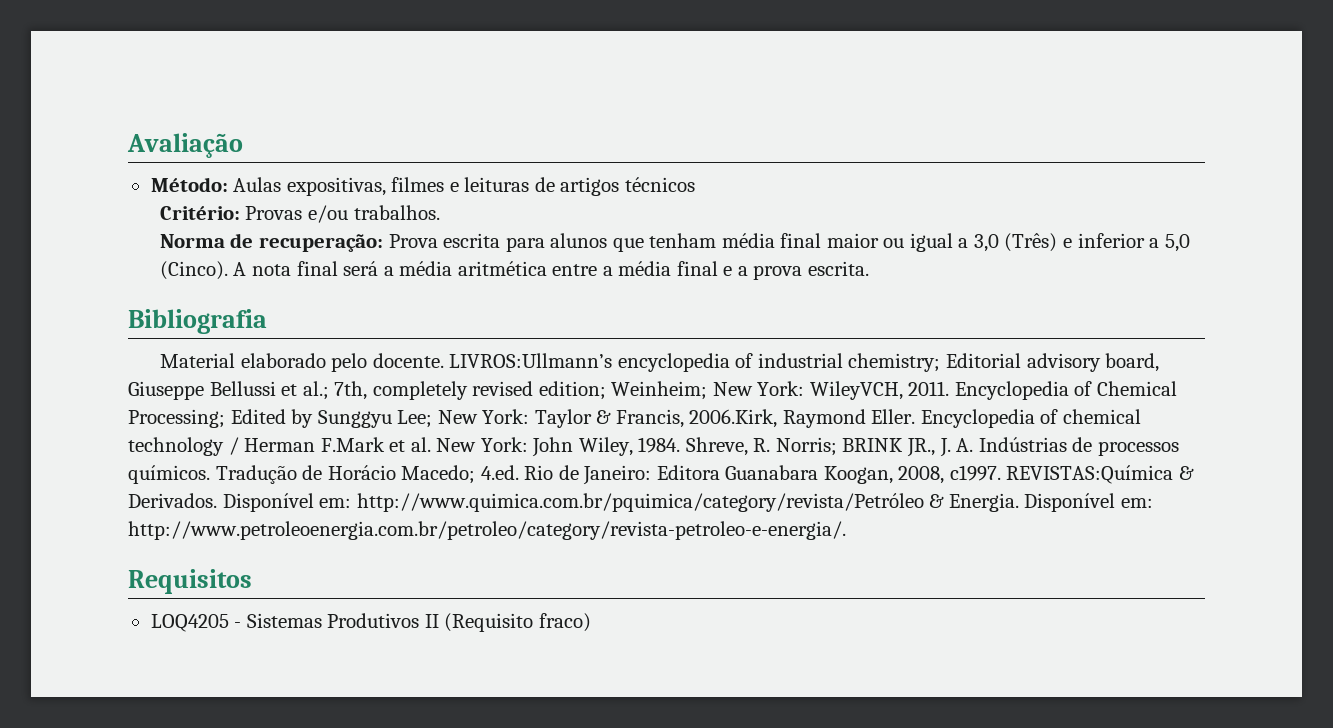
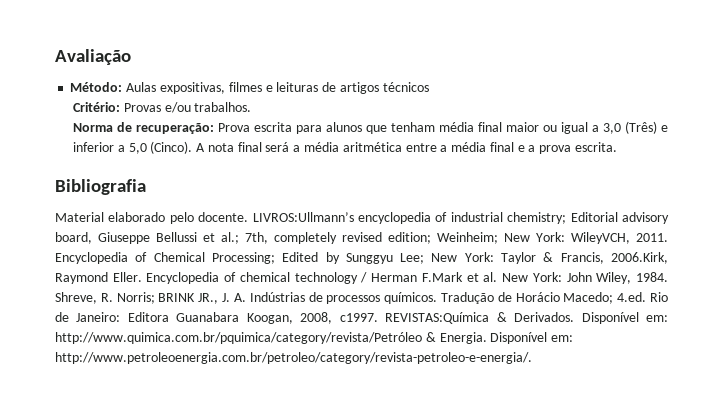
[128,569,252,594] [150,613,591,632] // Requisitos // LOQ4205 - Sistemas Produtivos II (Requisito fraco) -> (532, 358) none

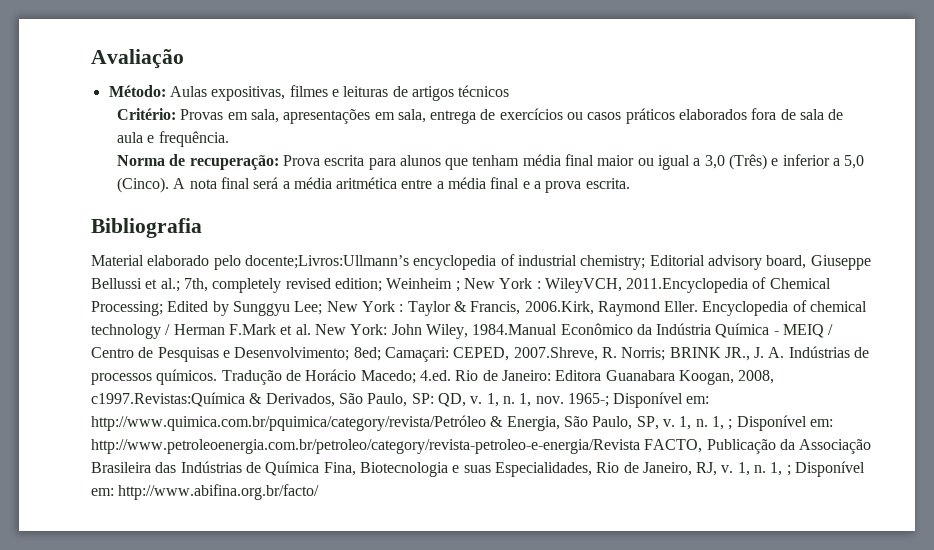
[164,102,252,113] e/ou trabalhos. -> [227,108,844,124] [116,131,229,147] em sala, apresentações em sala, entrega de exercícios ou casos práticos elaborados fora de sala de aula e frequência.
[198,212,354,222] docente. LIVROS:Ullmann’s -> [244,255,409,269] docente;Livros:Ullmann’s
[437,232,668,244] [55,252,128,264] Weinheim; New York: WileyVCH, 2011. Encyclopedia -> [386,278,749,293] Weinheim ; New York : WileyVCH, 2011.Encyclopedia
[464,252,494,262] York: -> [361,301,404,312] York :
[636,272,669,282] [55,292,97,304] 1984. Shreve, -> [472,323,834,338] [91,347,598,362] 1984.Manual Econômico da Indústria Química - MEIQ / Centro de Pesquisas e Desenvolvimento; 8ed; Camaçari: CEPED, 2007.Shreve,
[339,312,668,324] [55,332,574,344] [55,352,532,364] c1997. REVISTAS:Química & Derivados. Disponível em: http://www.quimica.com.br/pquimica/category/revista/Petróleo & Energia. Disponível em: http://www.petroleoenergia.com.br/petroleo/category/revista-petroleo-e-energia/. -> [91,392,710,408] [91,415,833,431] [91,439,872,454] [91,461,866,477] [91,484,320,500] c1997.Revistas:Química & Derivados, São Paulo, SP: QD, v. 1, n. 1, nov. 1965-; Disponível em: http://www.quimica.com.br/pquimica/category/revista/Petróleo & Energia, São Paulo, SP, v. 1, n. 1, ; Disponível em: http://www.petroleoenergia.com.br/petroleo/category/revista-petroleo-e-energia/Revista FACTO, Publicação da Associação Brasileira das Indústrias de Química Fina, Biotecnologia e suas Especialidades, Rio de Janeiro, RJ, v. 1, n. 1, ; Disponível em: http://www.abifina.org.br/facto/

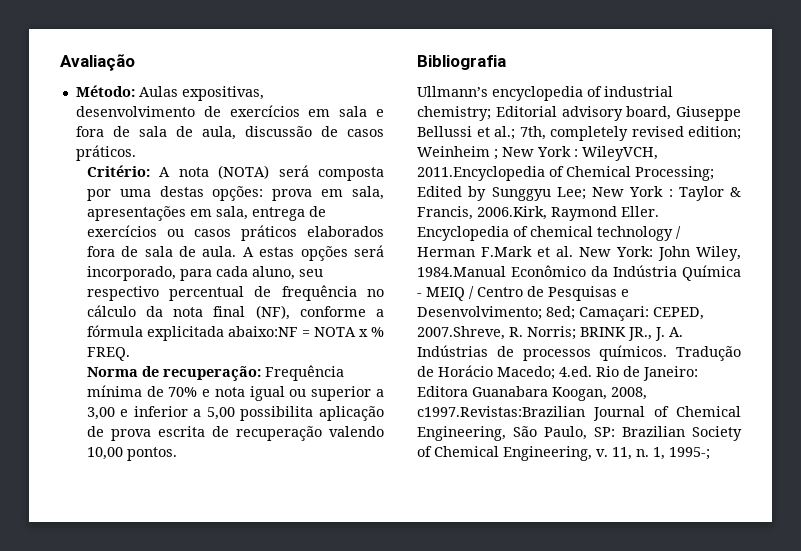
[289,85,510,101] [116,108,224,120] filmes e leituras de artigos técnicos // Critério: Provas -> [75,105,384,117] [75,126,385,140] [75,145,136,161] [86,165,384,181] [86,186,313,201] desenvolvimento de exercícios em sala e fora de sala de aula, discussão de casos práticos. // Critério: A nota (NOTA) será composta por uma destas opções: prova
[116,131,229,147] [116,154,865,170] [116,177,630,193] [91,218,202,238] [91,255,409,270] aula e frequência. // Norma de recuperação: Prova escrita para alunos que tenham média final maior ou igual a 3,0 (Três) e inferior a 5,0 (Cinco). A nota final será a média aritmética entre a média final e a prova escrita. // Bibliografia // Material elaborado pelo docente;Livros:Ullmann’s -> [202,245,384,261] [86,266,323,281] [86,285,384,301] [86,305,384,320] [86,325,384,341] [86,347,130,361] [86,365,344,381] [86,385,384,401] [86,406,384,421] [86,426,384,441] [86,447,177,461] [417,55,506,70] [417,86,488,97] aula. A estas opções será incorporado, para cada aluno, seu respectivo percentual de frequência no cálculo da nota final (NF), conforme a fórmula explicitada abaixo:NF = NOTA x % FREQ. // Norma de recuperação: Frequência mínima de 70% e nota igual ou superior a 3,00 e inferior a 5,00 possibilita aplicação de prova escrita de recuperação valendo 10,00 pontos. // Bibliografia // Ullmann’s
[91,392,710,408] [91,415,833,431] [91,439,872,454] [91,461,866,477] [91,484,320,500] c1997.Revistas:Química & Derivados, São Paulo, SP: QD, v. 1, n. 1, nov. 1965-; Disponível em: http://www.quimica.com.br/pquimica/category/revista/Petróleo & Energia, São Paulo, SP, v. 1, n. 1, ; Disponível em: http://www.petroleoenergia.com.br/petroleo/category/revista-petroleo-e-energia/Revista FACTO, Publicação da Associação Brasileira das Indústrias de Química Fina, Biotecnologia e suas Especialidades, Rio de Janeiro, RJ, v. 1, n. 1, ; Disponível em: http://www.abifina.org.br/facto/ -> [417,406,741,421] [417,426,742,441] [417,446,710,461] c1997.Revistas:Brazilian Journal of Chemical Engineering, São Paulo, SP: Brazilian Society of Chemical Engineering, v. 11, n. 1, 1995-;

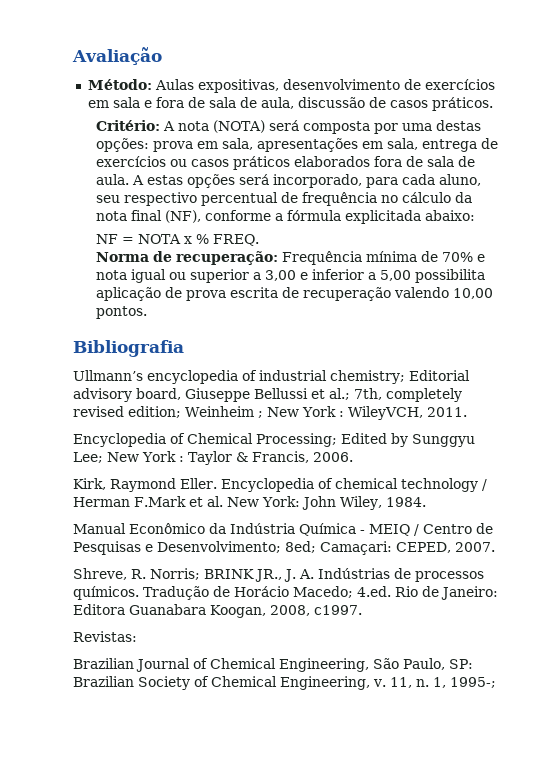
[227,326,298,337] abaixo:NF -> [424,210,475,221] [95,234,118,244] abaixo: // NF
[417,166,545,181] 2011.Encyclopedia -> [426,407,467,417] [73,433,166,447] 2011. // Encyclopedia
[477,206,547,220] 2006.Kirk, -> [312,452,353,462] [73,478,106,490] 2006. // Kirk,
[417,266,506,277] 1984.Manual -> [385,497,426,507] [73,523,126,534] 1984. // Manual
[417,326,505,340] 2007.Shreve, -> [455,542,495,552] [73,568,127,580] 2007. // Shreve,
[417,406,585,417] c1997.Revistas:Brazilian -> [314,605,362,615] [73,631,137,642] [73,658,134,669] c1997. // Revistas: // Brazilian

